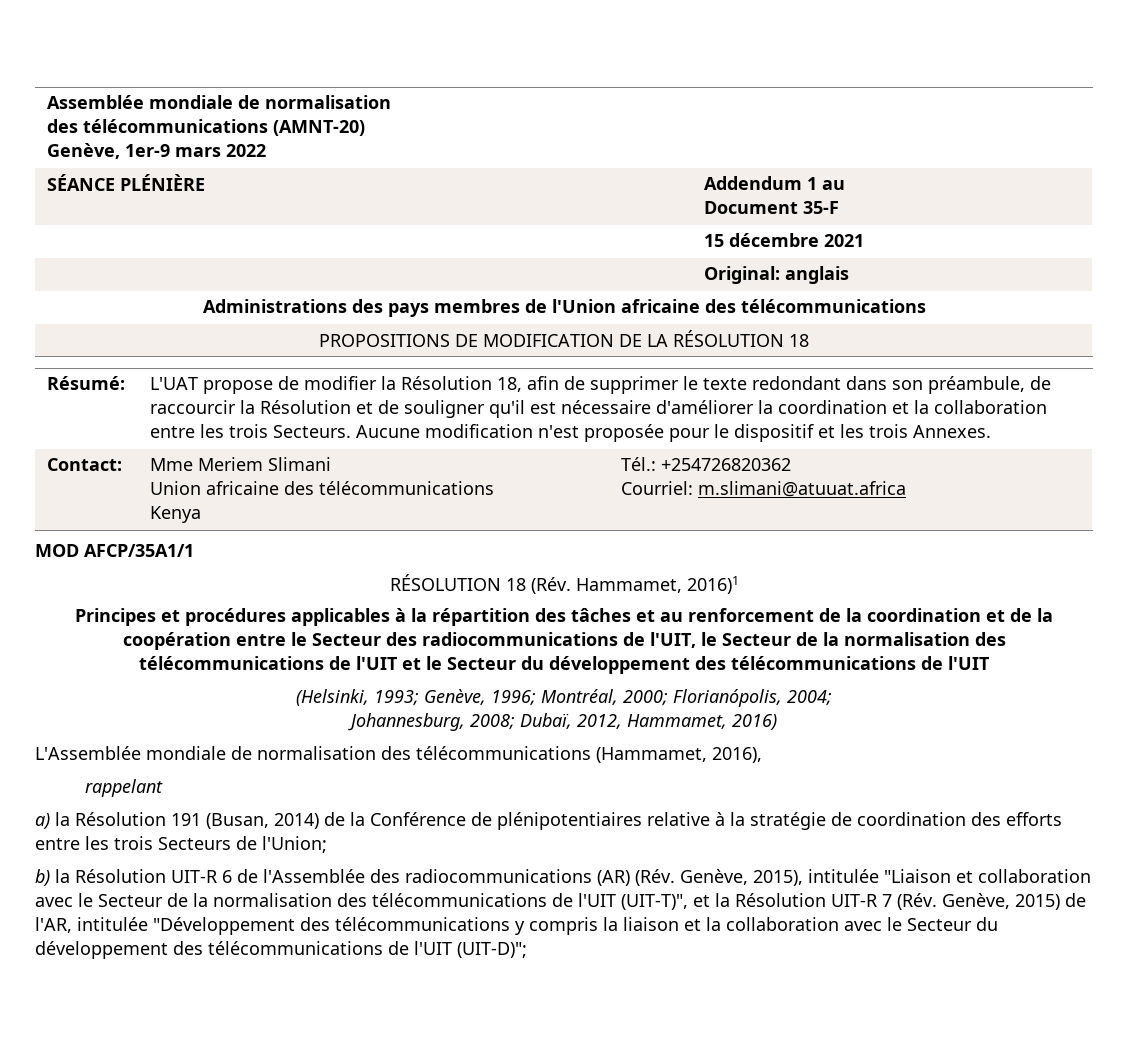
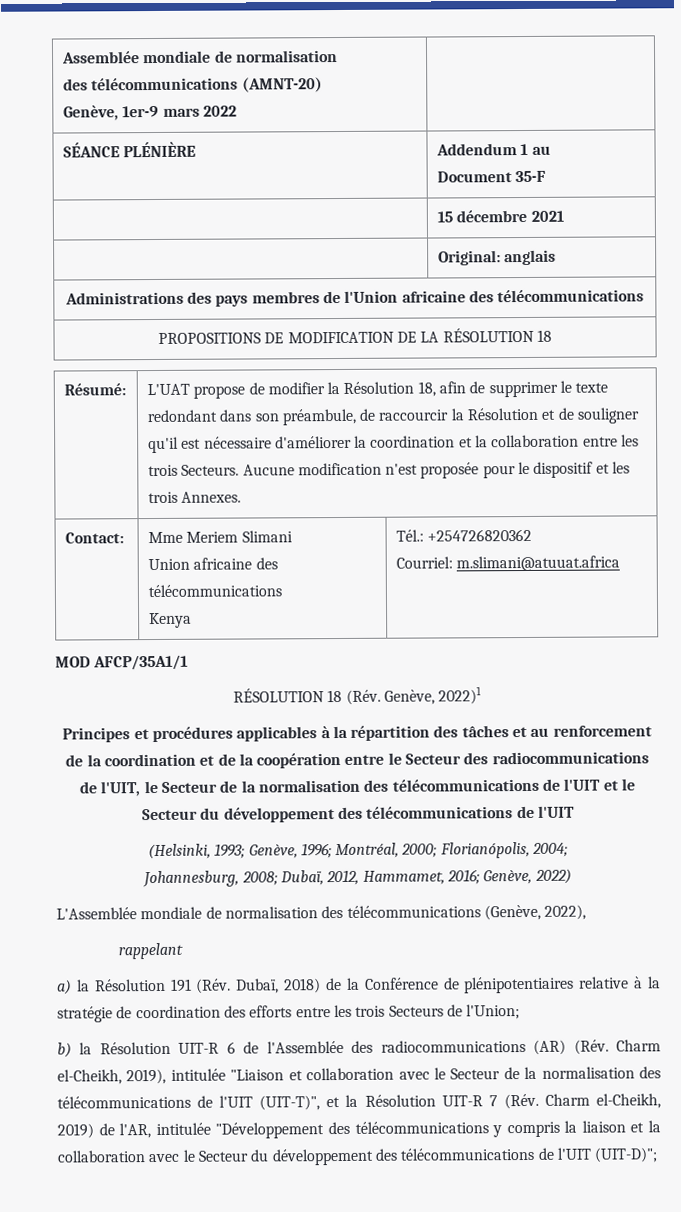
[575,576,739,594] Hammamet, 2016)1 -> [383,686,483,705] Genève, 2022)1
[732,714,777,730] 2016) -> [446,868,572,885] 2016; Genève, 2022)
[596,747,762,763] (Hammamet, 2016), -> [483,904,587,921] (Genève, 2022),
[206,813,319,829] (Busan, 2014) -> [196,978,322,994] (Rév. Dubaï, 2018)
[680,869,803,886] Genève, 2015), -> [616,1039,661,1052] [57,1068,167,1085] Charm el-Cheikh, 2019),
[942,893,1060,910] Genève, 2015) -> [544,1093,662,1109] [57,1123,94,1139] Charm el-Cheikh, 2019)

